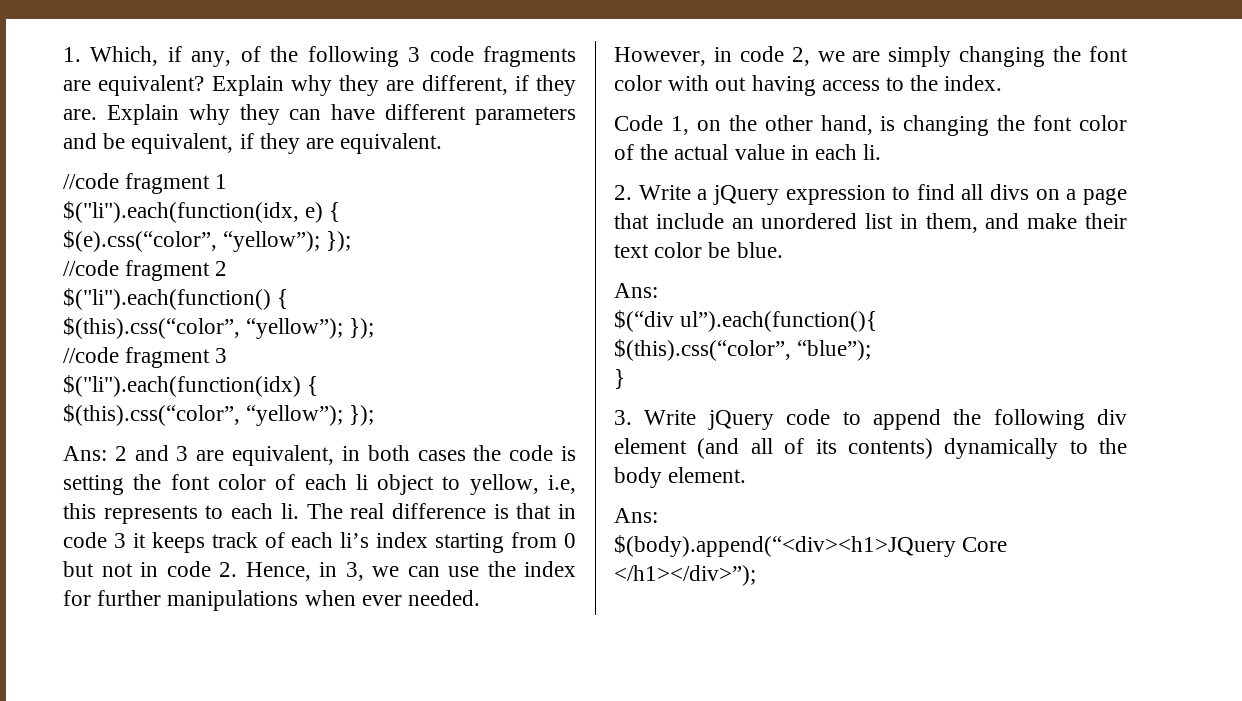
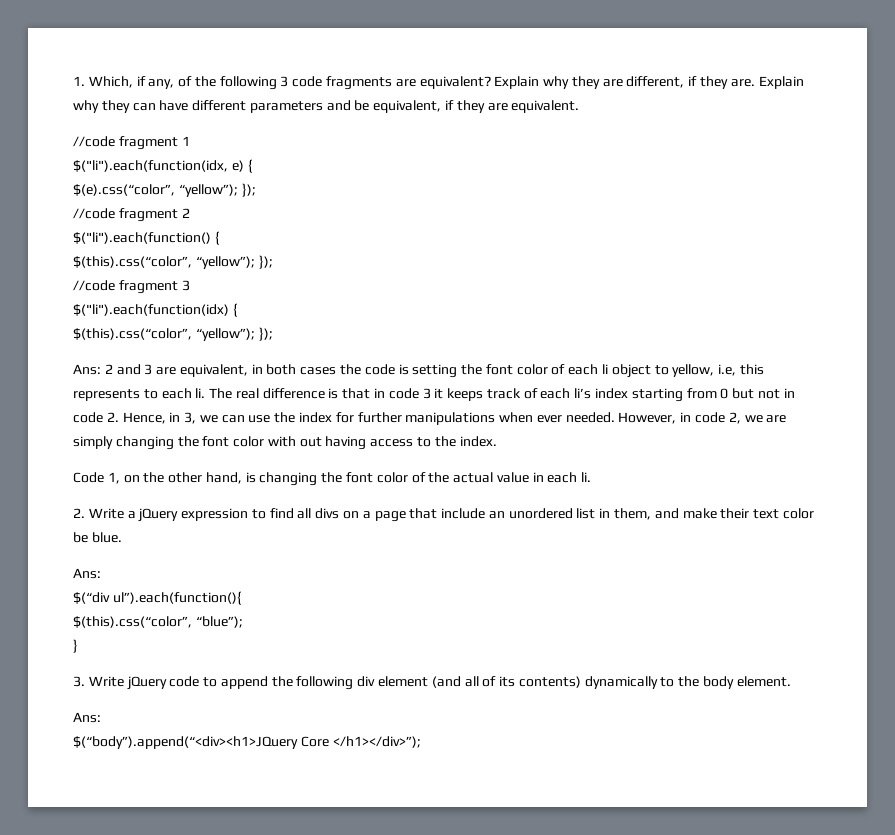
[614,535,956,557] $(body).append(“<div><h1>JQuery -> [73,736,298,749] $(“body”).append(“<div><h1>JQuery

